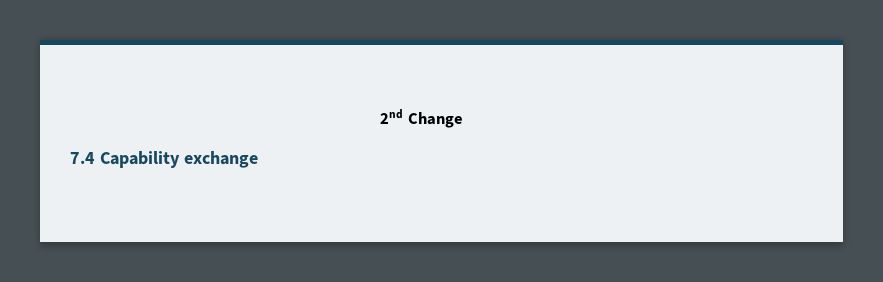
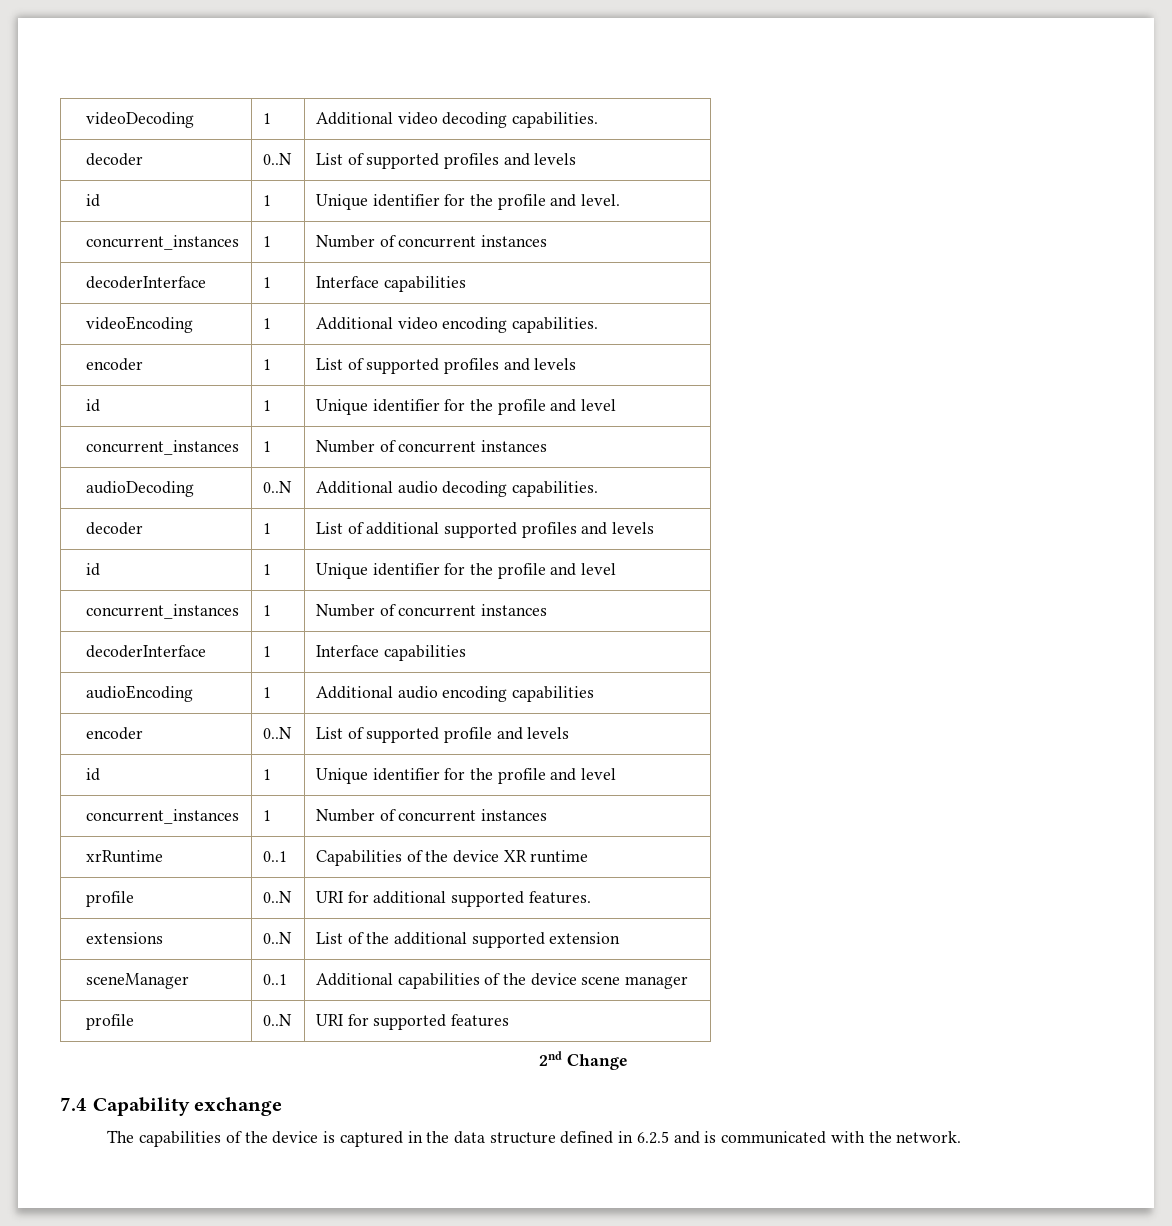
(380, 116) none -> [86,112,195,128] [262,113,271,124] [315,112,599,128] [86,153,144,166] [262,153,292,165] [315,153,577,169] [86,194,101,207] [262,195,271,206] [315,194,621,210] [86,235,240,250] [262,236,271,247] [315,235,548,248] [86,276,207,289] [262,277,271,288] [315,276,466,292] [86,316,194,333] [262,318,271,329] [315,317,599,333] [86,358,144,371] [262,359,271,370] [315,358,577,374] [86,399,101,412] [262,400,271,411] [315,399,617,415] [86,440,240,455] [262,441,271,452] [315,440,548,453] [86,481,195,497] [262,481,292,493] [315,481,599,497] [86,522,144,535] [262,523,271,534] [315,522,655,538] [86,563,101,576] [262,564,271,575] [315,563,617,579] [86,604,240,619] [262,605,271,616] [315,604,548,617] [86,645,207,658] [262,646,271,657] [315,645,466,661] [86,685,194,702] [262,687,271,698] [315,686,595,702] [86,727,144,740] [262,727,292,739] [315,727,570,743] [86,768,101,781] [262,769,271,780] [315,768,617,784] [86,809,240,824] [262,810,271,821] [315,809,548,822] [86,850,164,863] [262,851,287,862] [315,850,589,866] [86,891,135,907] [262,891,292,903] [315,891,591,907] [86,932,164,944] [262,932,292,944] [315,932,621,948] [86,973,190,989] [262,974,287,985] [315,973,689,989] [86,1014,135,1030] [262,1014,292,1026] [315,1014,510,1030] videoDecoding | 1 | Additional video decoding capabilities. // decoder | 0..N | List of supported profiles and levels // id | 1 | Unique identifier for the profile and level. // concurrent_instances | 1 | Number of concurrent instances // decoderInterface | 1 | Interface capabilities // videoEncoding | 1 | Additional video encoding capabilities. // encoder | 1 | List of supported profiles and levels // id | 1 | Unique identifier for the profile and level // concurrent_instances | 1 | Number of concurrent instances // audioDecoding | 0..N | Additional audio decoding capabilities. // decoder | 1 | List of additional supported profiles and levels // id | 1 | Unique identifier for the profile and level // concurrent_instances | 1 | Number of concurrent instances // decoderInterface | 1 | Interface capabilities // audioEncoding | 1 | Additional audio encoding capabilities // encoder | 0..N | List of supported profile and levels // id | 1 | Unique identifier for the profile and level // concurrent_instances | 1 | Number of concurrent instances // xrRuntime | 0..1 | Capabilities of the device XR runtime // profile | 0..N | URI for additional supported features. // extensions | 0..N | List of the additional supported extension // sceneManager | 0..1 | Additional capabilities of the device scene manager // profile | 0..N | URI for supported features //
(258, 159) none -> [107,1130,962,1147] // The capabilities of the device is captured in the data structure defined in 6.2.5 and is communicated with the network.

